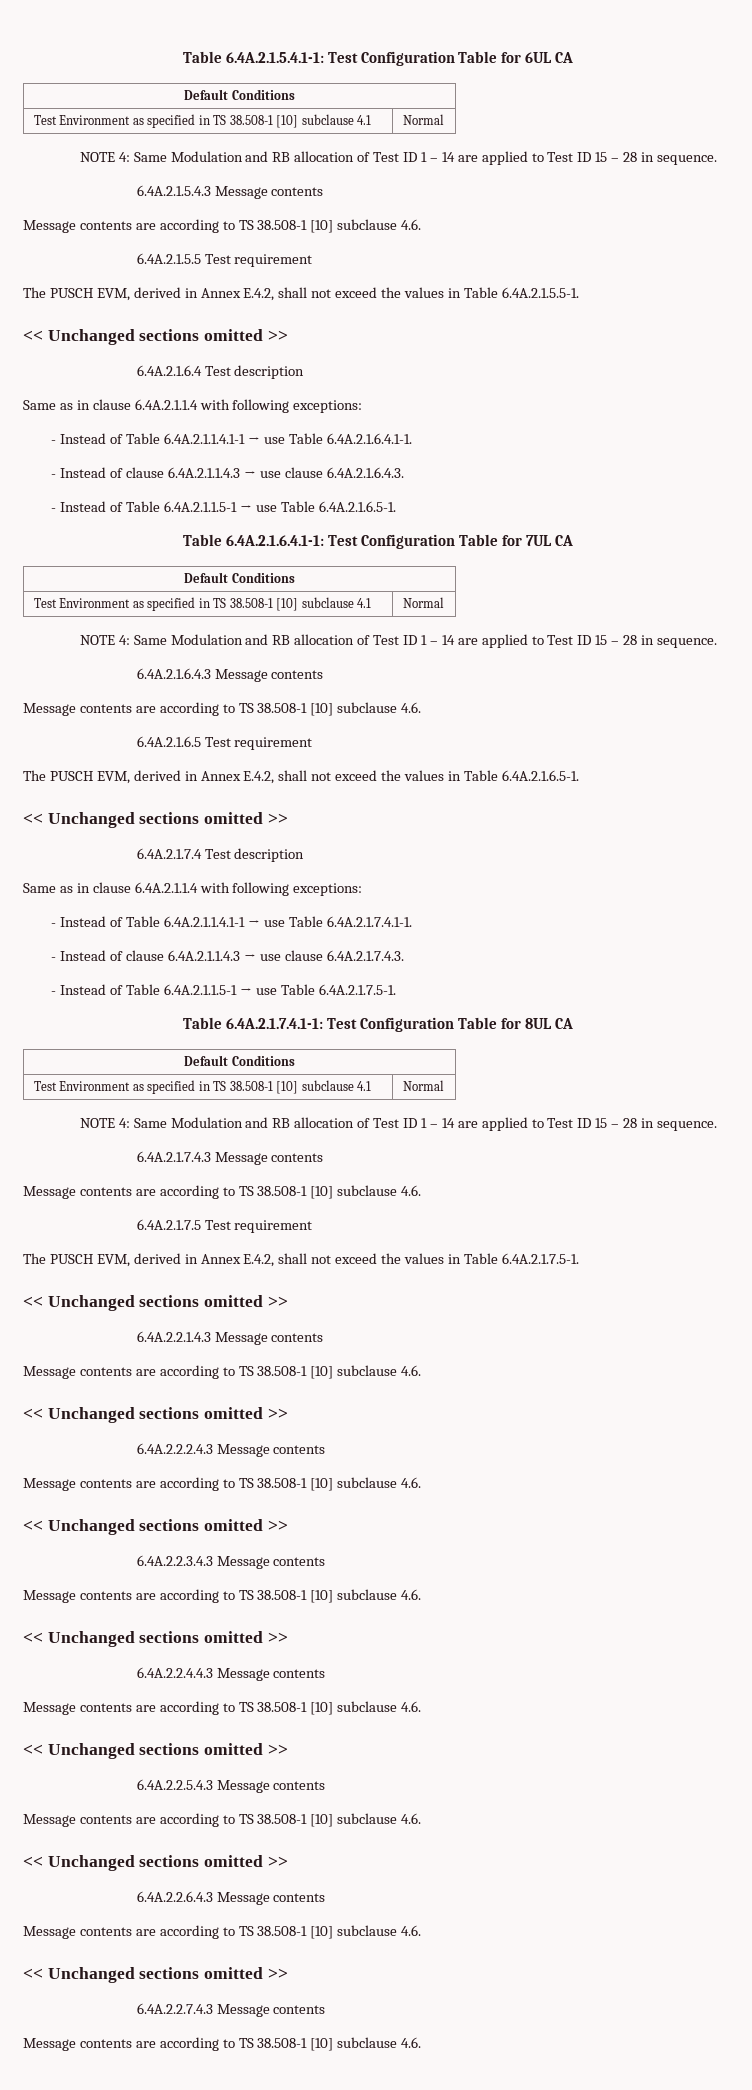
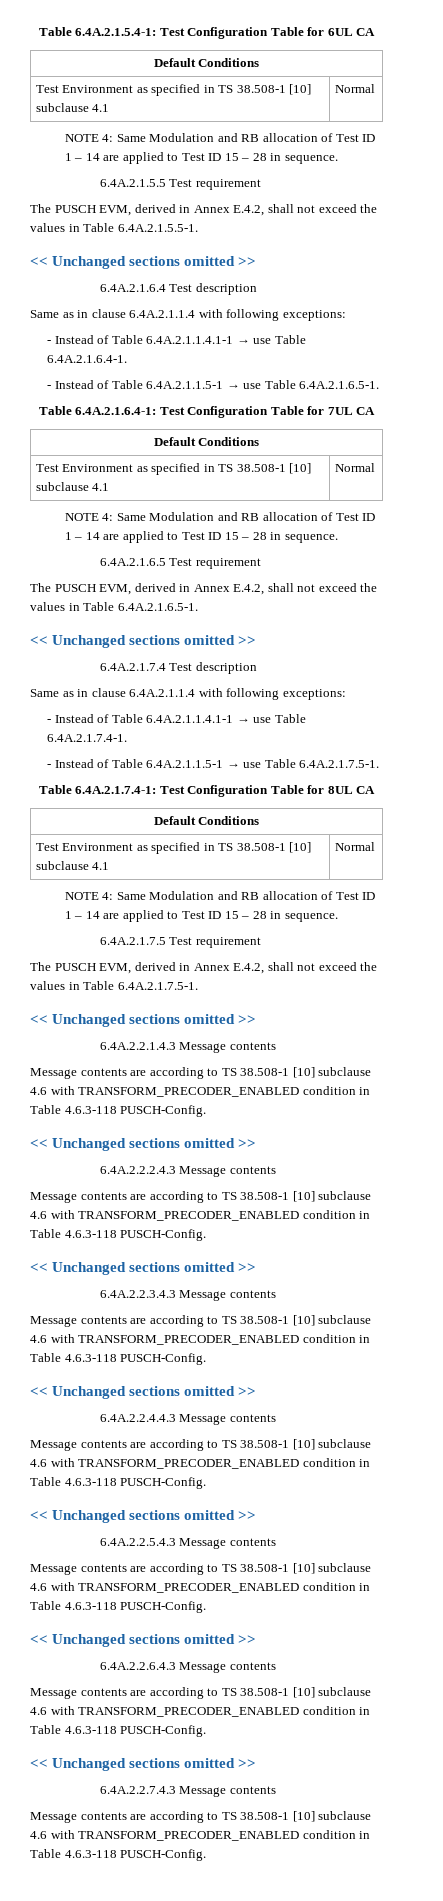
[182,51,324,63] Table 6.4A.2.1.5.4.1-1: -> [38,27,157,36] Table 6.4A.2.1.5.4-1:
[136,185,324,199] [23,219,422,233] // 6.4A.2.1.5.4.3 Message contents // Message contents are according to TS 38.508-1 [10] subclause 4.6. -> (338, 159) none
[326,433,412,444] [51,467,404,478] 6.4A.2.1.6.4.1-1. // - Instead of clause 6.4A.2.1.1.4.3 → use clause 6.4A.2.1.6.4.3. -> [47,355,128,363] 6.4A.2.1.6.4-1.
[226,535,325,546] 6.4A.2.1.6.4.1-1: -> [75,407,157,415] 6.4A.2.1.6.4-1:
[136,668,324,682] [23,702,422,716] // 6.4A.2.1.6.4.3 Message contents // Message contents are according to TS 38.508-1 [10] subclause 4.6. -> (338, 538) none
[326,916,412,927] [51,950,404,961] 6.4A.2.1.7.4.1-1. // - Instead of clause 6.4A.2.1.1.4.3 → use clause 6.4A.2.1.7.4.3. -> [47,734,128,742] 6.4A.2.1.7.4-1.
[226,1018,324,1029] 6.4A.2.1.7.4.1-1: -> [75,786,157,794] 6.4A.2.1.7.4-1:
[136,1151,324,1165] [23,1185,422,1199] // 6.4A.2.1.7.4.3 Message contents // Message contents are according to TS 38.508-1 [10] subclause 4.6. -> (338, 917) none
[401,1365,422,1376] 4.6. -> [30,1086,371,1097] [30,1105,207,1117] 4.6 with TRANSFORM_PRECODER_ENABLED condition in Table 4.6.3-118 PUSCH-Config.
[401,1477,422,1488] 4.6. -> [30,1210,371,1221] [30,1229,207,1241] 4.6 with TRANSFORM_PRECODER_ENABLED condition in Table 4.6.3-118 PUSCH-Config.
[401,1589,422,1600] 4.6. -> [30,1334,371,1345] [30,1353,207,1365] 4.6 with TRANSFORM_PRECODER_ENABLED condition in Table 4.6.3-118 PUSCH-Config.
[401,1701,422,1712] 4.6. -> [30,1458,371,1469] [30,1477,207,1489] 4.6 with TRANSFORM_PRECODER_ENABLED condition in Table 4.6.3-118 PUSCH-Config.
[401,1813,422,1824] 4.6. -> [30,1582,371,1593] [30,1601,207,1613] 4.6 with TRANSFORM_PRECODER_ENABLED condition in Table 4.6.3-118 PUSCH-Config.
[401,1925,422,1936] 4.6. -> [30,1706,371,1717] [30,1725,207,1737] 4.6 with TRANSFORM_PRECODER_ENABLED condition in Table 4.6.3-118 PUSCH-Config.
[401,2037,422,2048] 4.6. -> [30,1830,371,1841] [30,1849,207,1861] 4.6 with TRANSFORM_PRECODER_ENABLED condition in Table 4.6.3-118 PUSCH-Config.

